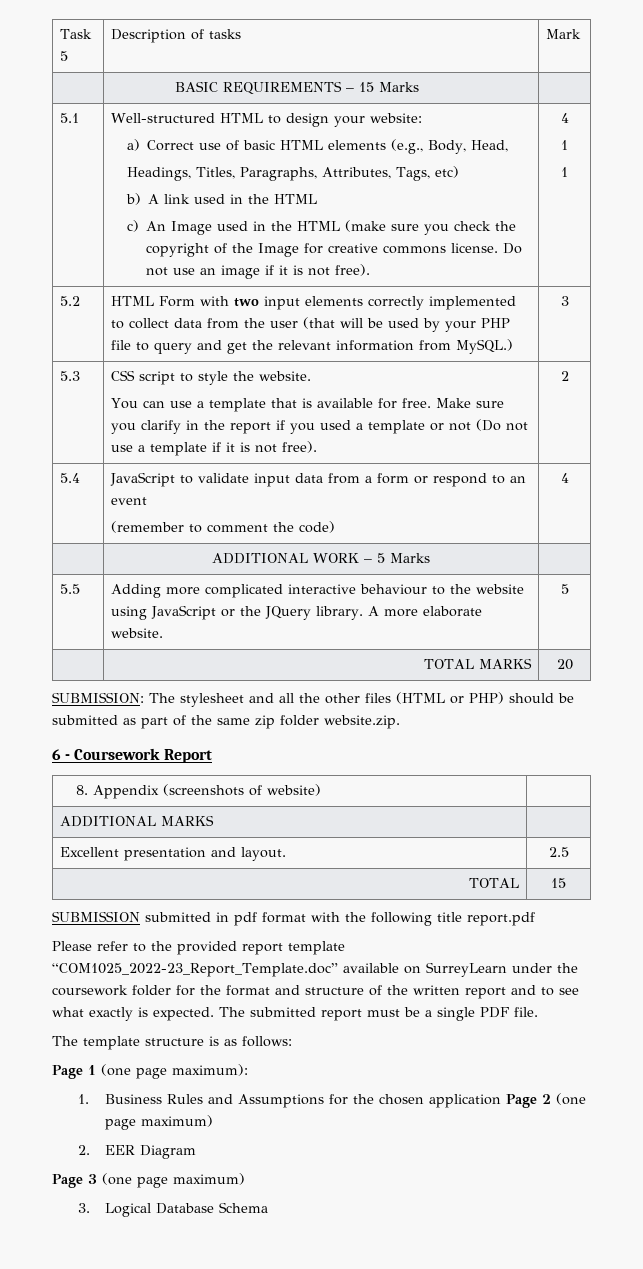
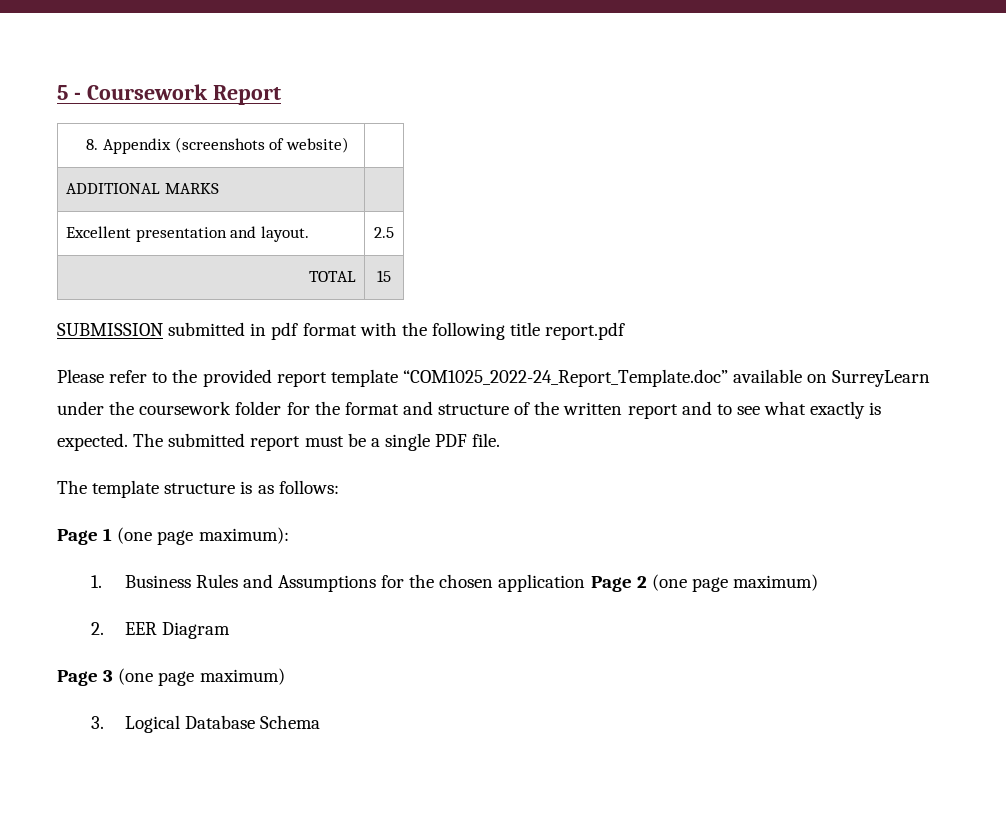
[60,29,93,39] [60,51,69,61] [111,29,242,43] [546,29,582,39] [174,81,419,95] [60,113,80,123] [111,113,423,127] [126,139,509,154] [126,166,459,181] [125,193,318,205] [126,220,517,235] [146,243,523,257] [146,264,371,279] [560,113,569,123] [561,140,568,150] [561,167,568,177] [60,296,81,306] [111,296,517,310] [111,317,511,332] [111,339,514,354] [560,296,569,306] [60,371,81,381] [111,370,312,385] [111,398,505,412] [111,419,529,434] [111,441,318,456] [560,371,569,381] [60,473,81,483] [110,472,527,487] [111,497,148,505] [111,521,336,533] [560,473,569,483] [212,553,430,564] [60,584,81,594] [111,584,525,598] [111,605,483,620] [111,628,164,638] [560,584,569,594] [423,658,532,669] [556,659,573,670] [52,692,574,707] [52,715,400,729] [52,749,61,760] Task 5 | Description of tasks | Mark // | BASIC REQUIREMENTS – 15 Marks | // 5.1 | Well-structured HTML to design your website: // a) Correct use of basic HTML elements (e.g., Body, Head, // Headings, Titles, Paragraphs, Attributes, Tags, etc) // b) A link used in the HTML // c) An Image used in the HTML (make sure you check the copyright of the Image for creative commons license. Do not use an image if it is not free). | 4 // 1 // 1 // 5.2 | HTML Form with two input elements correctly implemented to collect data from the user (that will be used by your PHP file to query and get the relevant information from MySQL.) | 3 // 5.3 | CSS script to style the website. // You can use a template that is available for free. Make sure you clarify in the report if you used a template or not (Do not use a template if it is not free). | 2 // 5.4 | JavaScript to validate input data from a form or respond to an event // (remember to comment the code) | 4 // | ADDITIONAL WORK – 5 Marks | // 5.5 | Adding more complicated interactive behaviour to the website using JavaScript or the JQuery library. A more elaborate website. | 5 // | TOTAL MARKS | 20 // SUBMISSION: The stylesheet and all the other files (HTML or PHP) should be submitted as part of the same zip folder website.zip. // 6 -> [57,85,68,100] 5
[52,963,338,977] “COM1025_2022-23_Report_Template.doc” -> [402,369,728,387] “COM1025_2022-24_Report_Template.doc”

